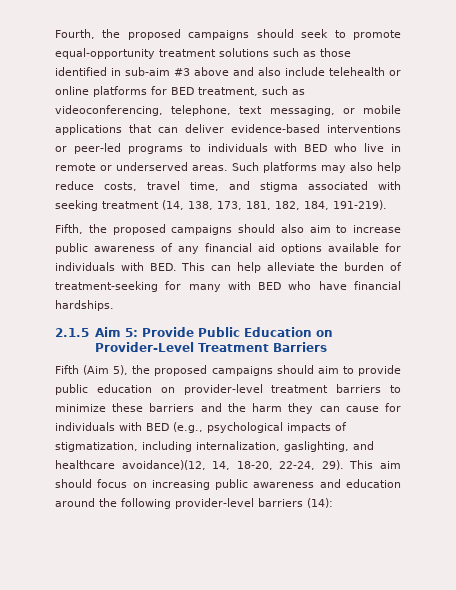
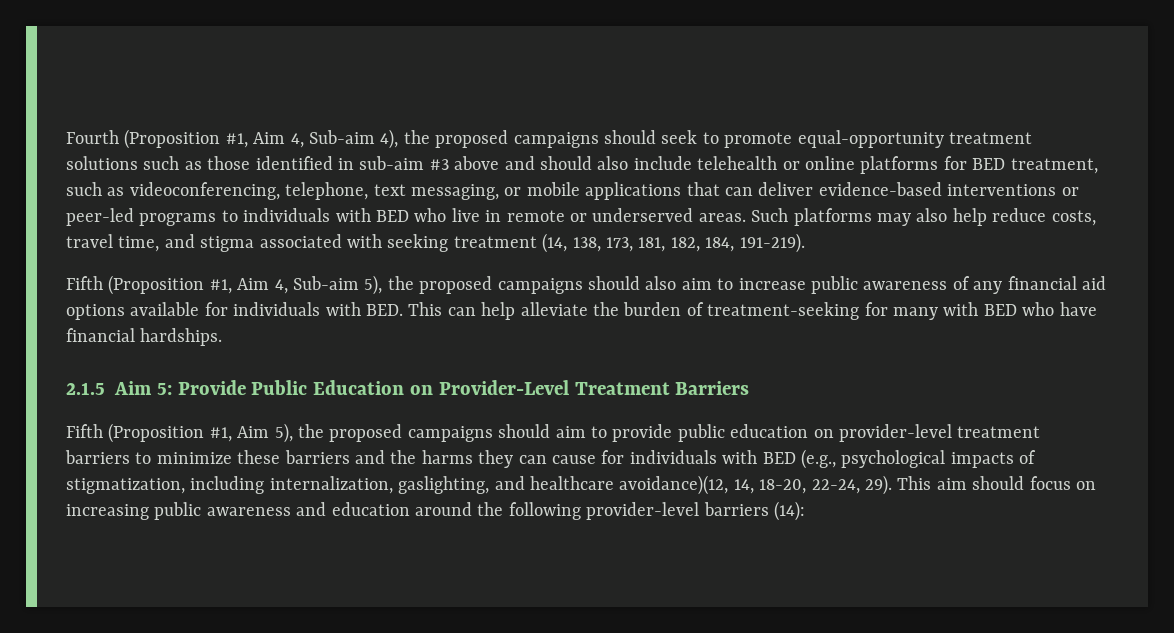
[55,29,95,39] Fourth, -> [66,129,399,149] Fourth (Proposition #1, Aim 4, Sub-aim 4),
(254, 71) none -> [539,156,592,170] should
[55,224,83,234] Fifth, -> [66,275,383,295] Fifth (Proposition #1, Aim 4, Sub-aim 5),
[83,365,110,375] (Aim -> [108,423,270,443] (Proposition #1, Aim
[252,403,283,412] harm -> [421,450,473,464] harms

